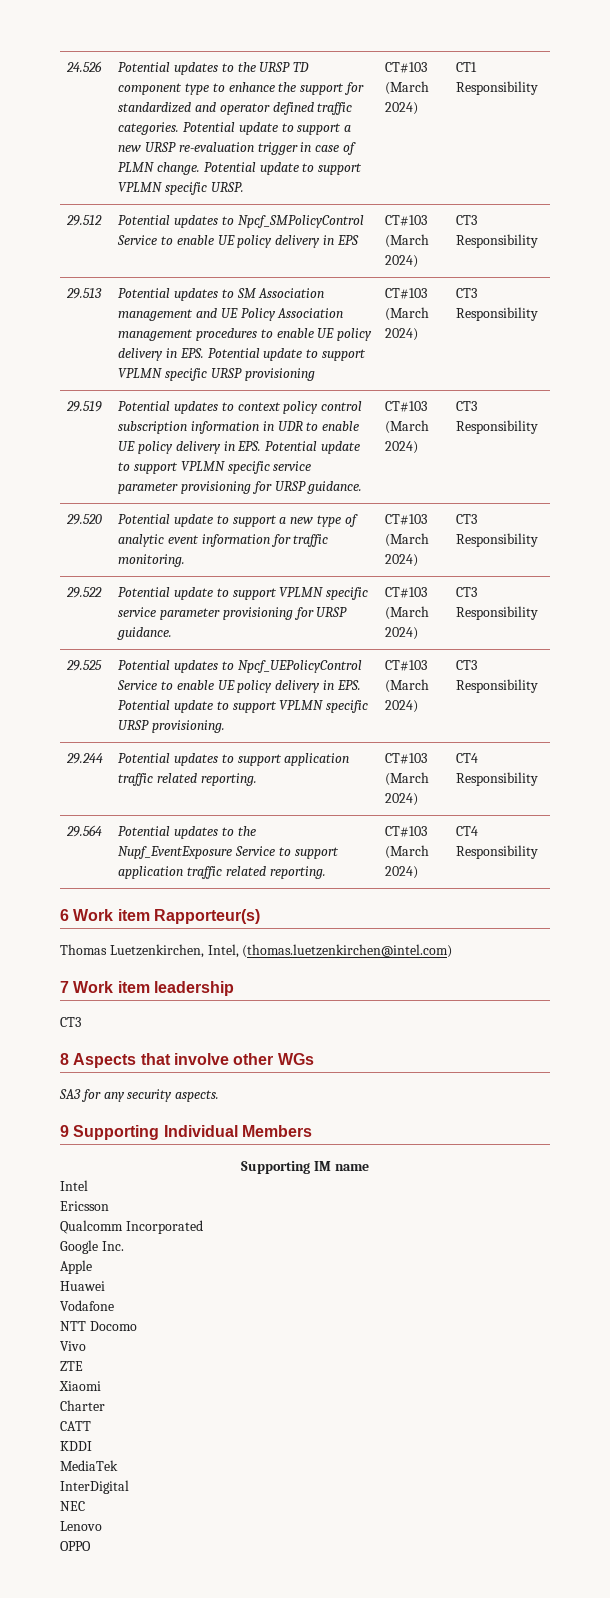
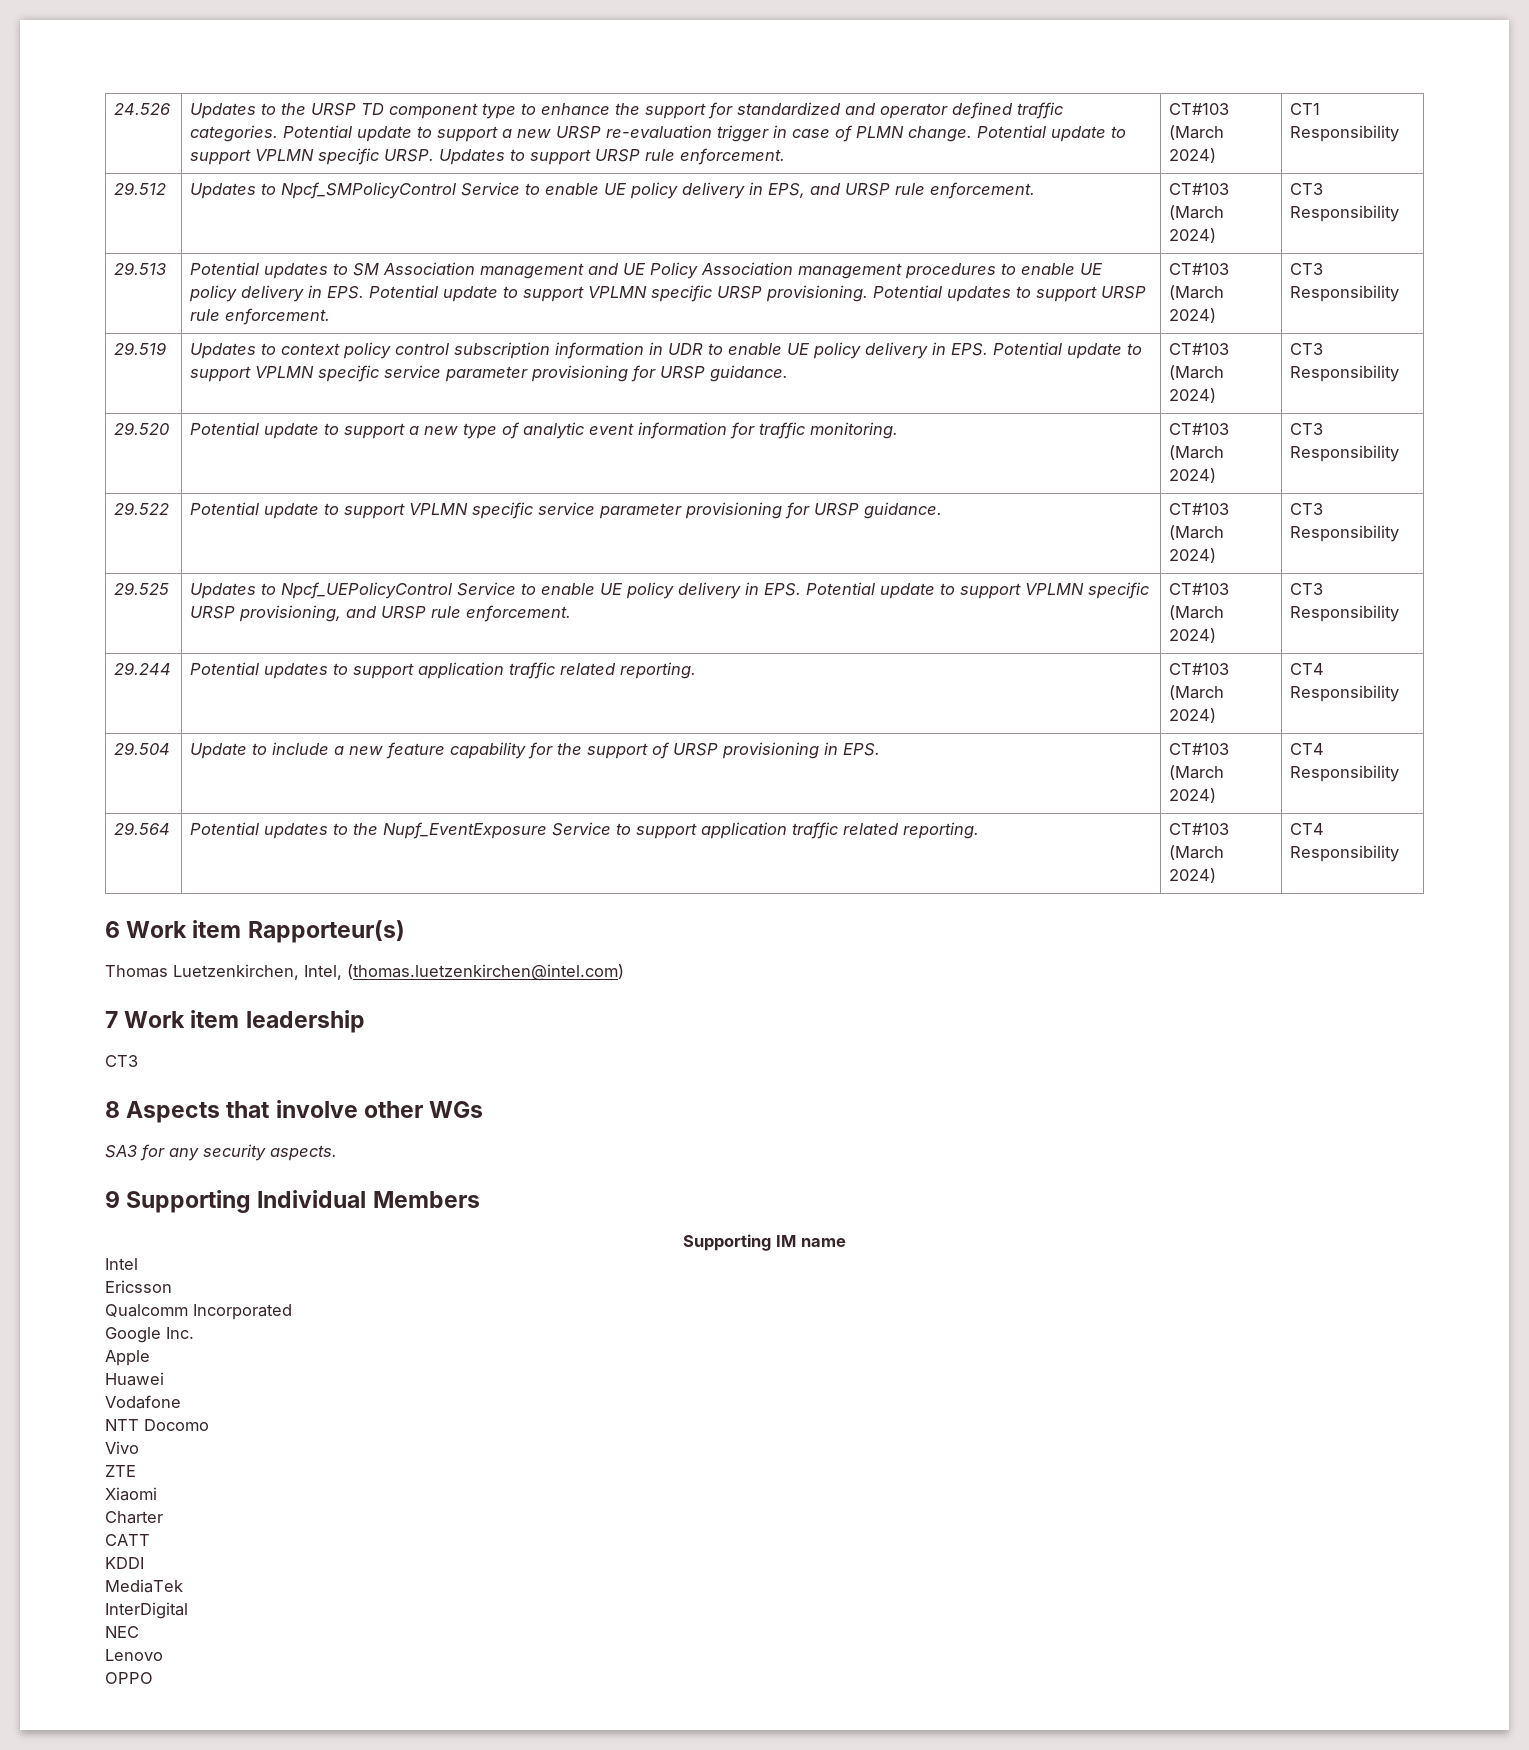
[118,62,219,75] Potential updates -> [190,103,257,119] Updates
(244, 187) none -> [439,148,786,165] Updates to support URSP rule enforcement.
[118,215,219,228] Potential updates -> [190,183,257,199] Updates
[336,235,359,245] EPS -> [768,182,1036,199] EPS, and URSP rule enforcement.
[244,368,315,381] provisioning -> [766,285,1147,302] [190,308,331,325] provisioning. Potential updates to support URSP rule enforcement.
[118,401,219,414] Potential updates -> [190,343,257,359] Updates
[118,660,219,673] Potential updates -> [190,583,257,599] Updates
[152,720,226,733] provisioning. -> [239,605,572,622] provisioning, and URSP rule enforcement.
(539, 779) none -> [114,742,171,755] [190,742,881,759] [1169,743,1230,755] [1169,765,1225,780] [1169,788,1217,803] [1290,743,1325,755] [1290,765,1400,782] // 29.504 | Update to include a new feature capability for the support of URSP provisioning in EPS. | CT#103 (March 2024) | CT4 Responsibility

